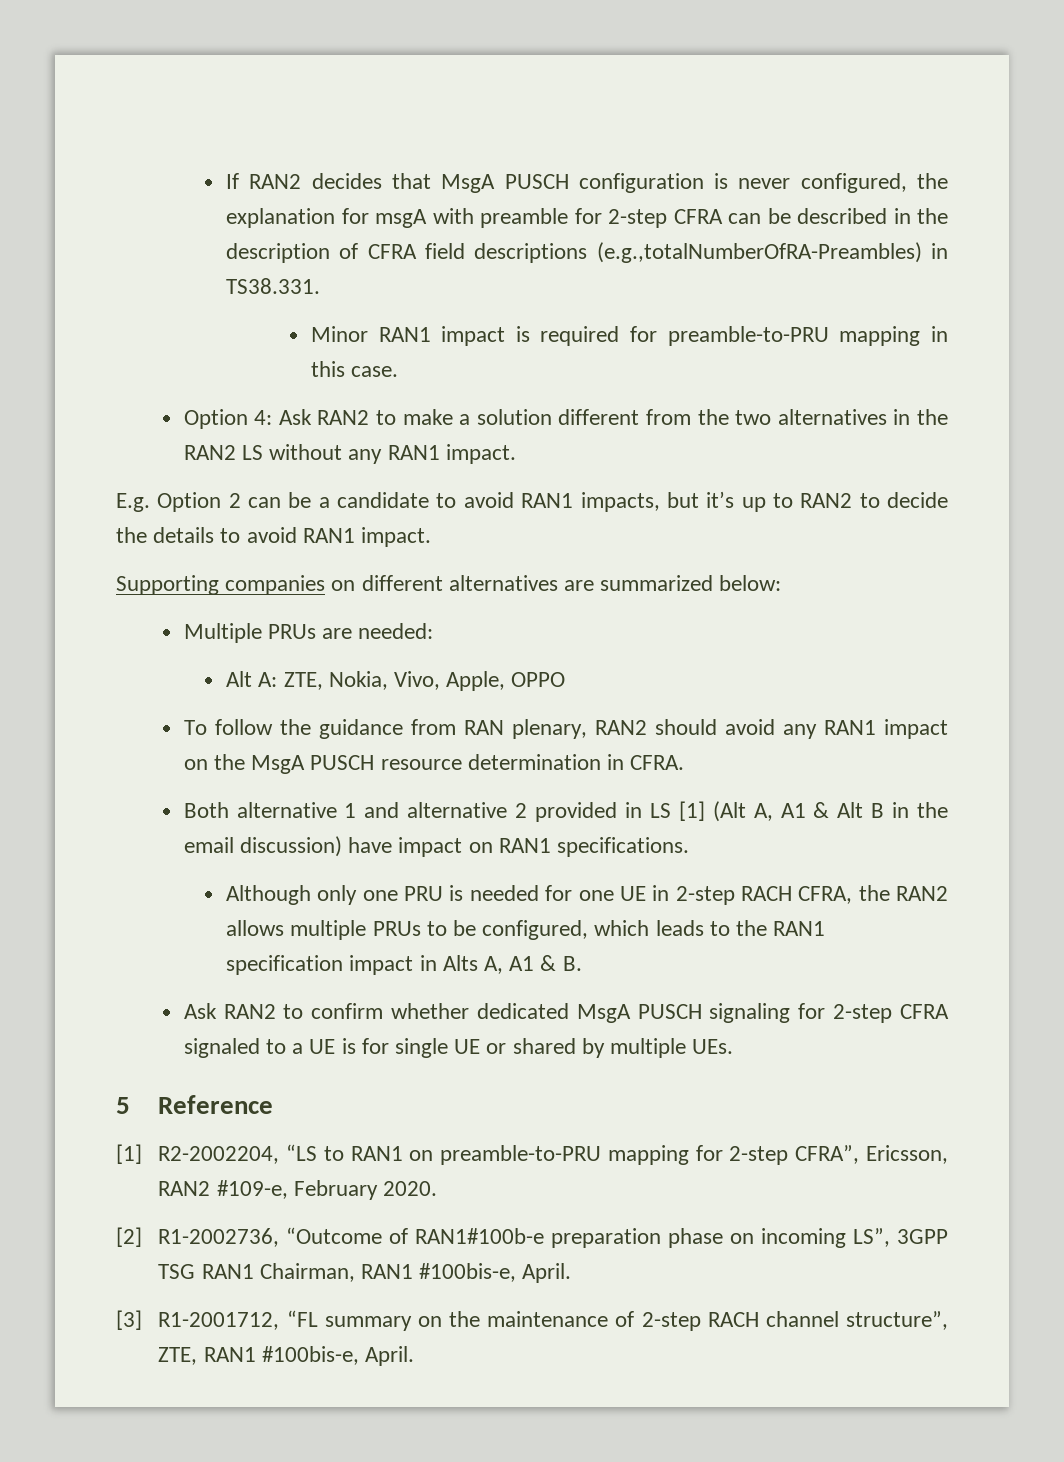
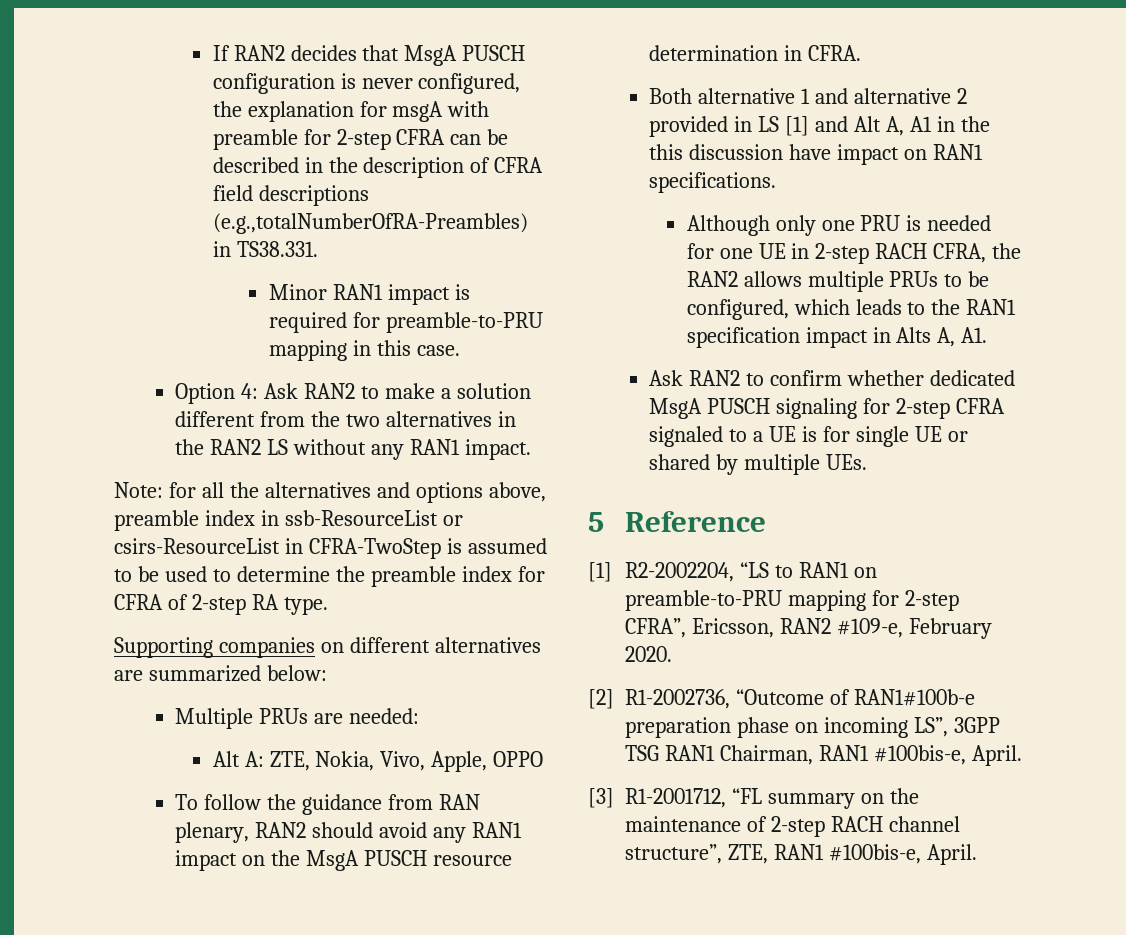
[116,491,949,512] [116,527,432,547] E.g. Option 2 can be a candidate to avoid RAN1 impacts, but it’s up to RAN2 to decide the details to avoid RAN1 impact. -> [114,482,546,503] [114,510,463,531] [114,538,547,559] [114,566,545,587] [114,594,328,615] Note: for all the alternatives and options above, preamble index in ssb-ResourceList or csirs-ResourceList in CFRA-TwoStep is assumed to be used to determine the preamble index for CFRA of 2-step RA type.
[712,801,949,822] [183,836,342,857] (Alt A, A1 & Alt B in the email discussion) -> [815,116,990,136] [649,144,784,160] and Alt A, A1 in the this discussion
[509,955,582,971] A1 & B. -> [961,327,988,343] A1.

